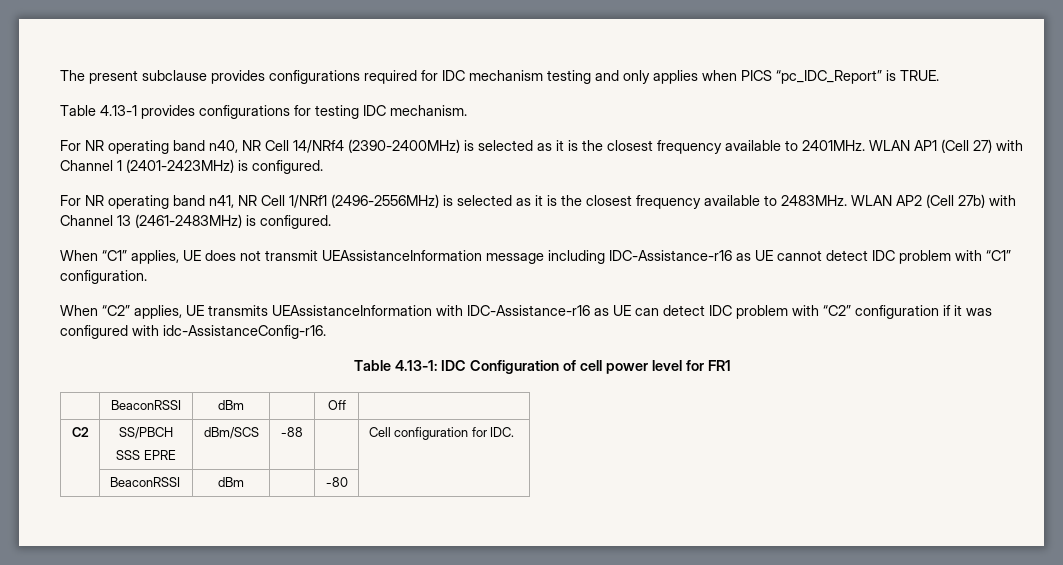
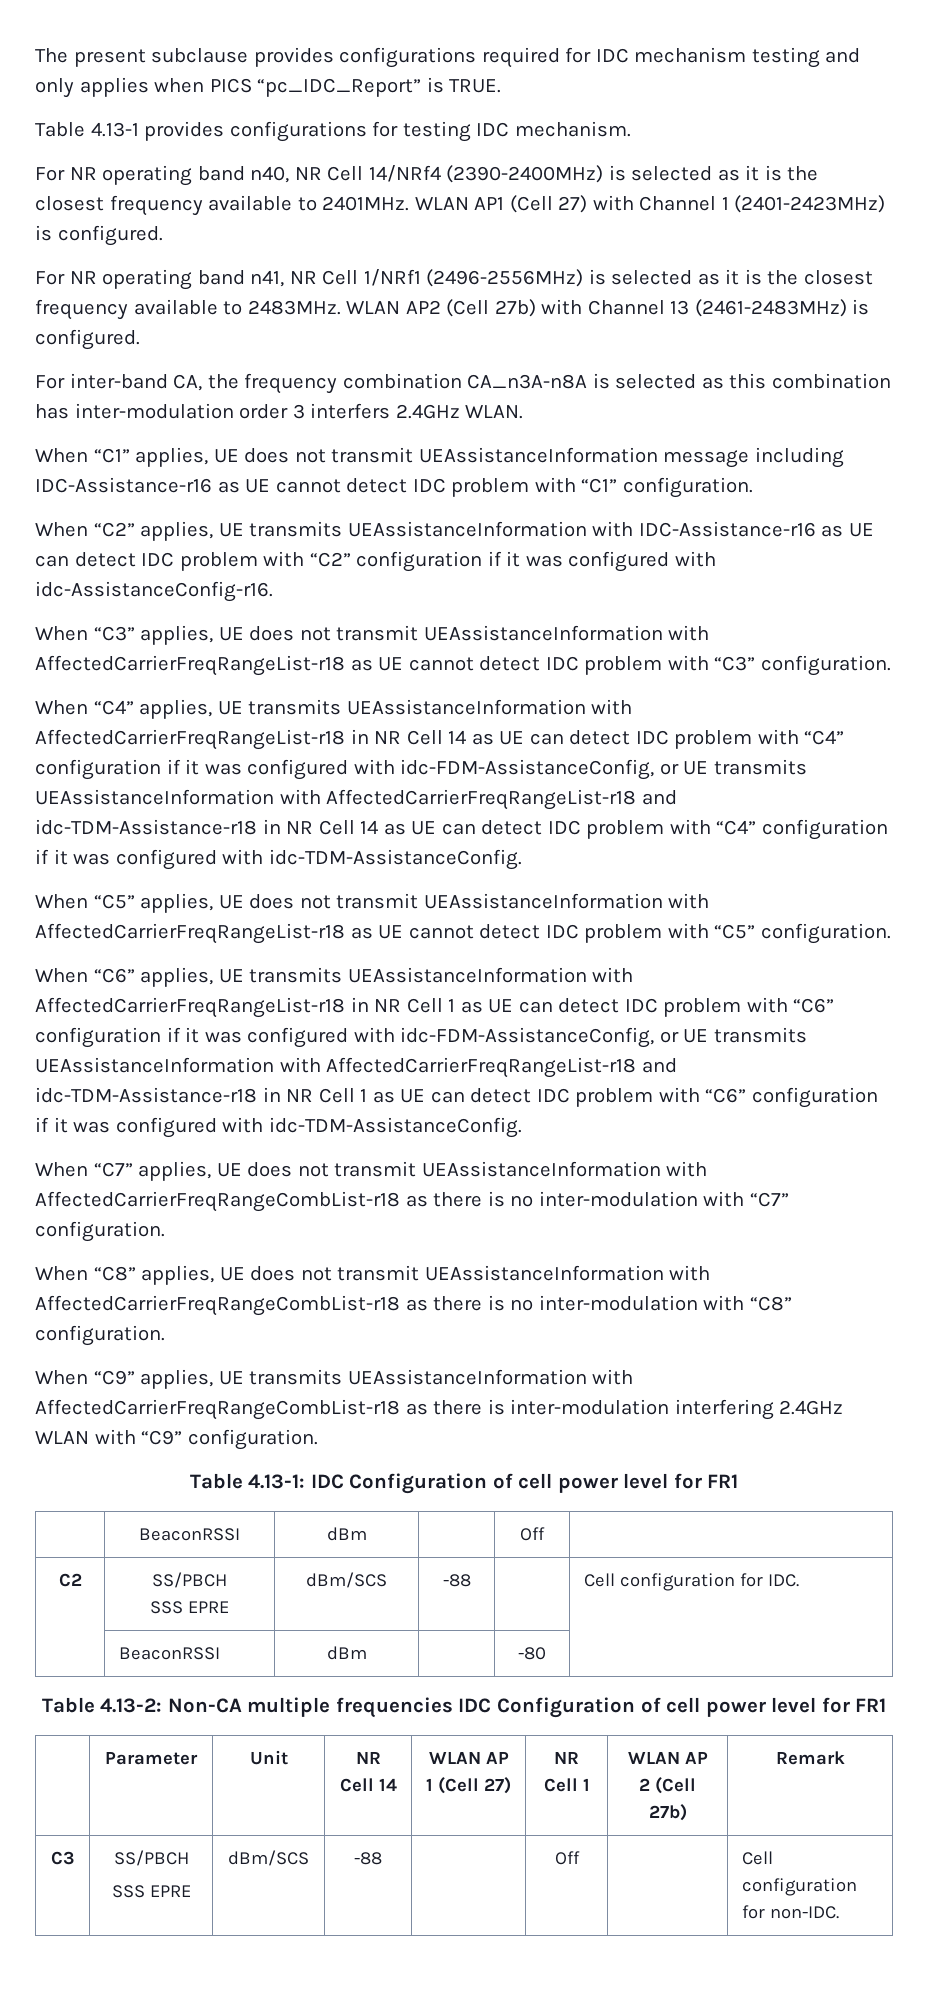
(331, 222) none -> [35,373,891,394] [35,403,524,419] // For inter-band CA, the frequency combination CA_n3A-n8A is selected as this combination has inter-modulation order 3 interfers 2.4GHz WLAN.
(326, 332) none -> [35,625,710,645] [35,655,891,676] [35,699,633,719] [35,729,845,750] [35,759,807,780] [35,789,677,810] [35,819,888,840] [35,849,522,870] [35,893,710,913] [35,923,891,944] [35,967,634,987] [35,997,835,1018] [35,1027,807,1048] [35,1057,677,1078] [35,1087,878,1108] [35,1117,522,1138] [35,1161,708,1181] [35,1191,789,1212] [35,1221,165,1242] [35,1265,711,1285] [35,1295,792,1316] [35,1325,165,1346] [35,1369,634,1389] [35,1399,844,1420] [35,1429,318,1450] // When “C3” applies, UE does not transmit UEAssistanceInformation with AffectedCarrierFreqRangeList-r18 as UE cannot detect IDC problem with “C3” configuration. // When “C4” applies, UE transmits UEAssistanceInformation with AffectedCarrierFreqRangeList-r18 in NR Cell 14 as UE can detect IDC problem with “C4” configuration if it was configured with idc-FDM-AssistanceConfig, or UE transmits UEAssistanceInformation with AffectedCarrierFreqRangeList-r18 and idc-TDM-Assistance-r18 in NR Cell 14 as UE can detect IDC problem with “C4” configuration if it was configured with idc-TDM-AssistanceConfig. // When “C5” applies, UE does not transmit UEAssistanceInformation with AffectedCarrierFreqRangeList-r18 as UE cannot detect IDC problem with “C5” configuration. // When “C6” applies, UE transmits UEAssistanceInformation with AffectedCarrierFreqRangeList-r18 in NR Cell 1 as UE can detect IDC problem with “C6” configuration if it was configured with idc-FDM-AssistanceConfig, or UE transmits UEAssistanceInformation with AffectedCarrierFreqRangeList-r18 and idc-TDM-Assistance-r18 in NR Cell 1 as UE can detect IDC problem with “C6” configuration if it was configured with idc-TDM-AssistanceConfig. // When “C7” applies, UE does not transmit UEAssistanceInformation with AffectedCarrierFreqRangeCombList-r18 as there is no inter-modulation with “C7” configuration. // When “C8” applies, UE does not transmit UEAssistanceInformation with AffectedCarrierFreqRangeCombList-r18 as there is no inter-modulation with “C8” configuration. // When “C9” applies, UE transmits UEAssistanceInformation with AffectedCarrierFreqRangeCombList-r18 as there is inter-modulation interfering 2.4GHz WLAN with “C9” configuration.
(348, 482) none -> [41,1697,887,1718] [105,1752,198,1765] [249,1750,288,1765] [355,1752,381,1764] [339,1778,397,1792] [428,1752,509,1764] [426,1777,511,1794] [554,1752,579,1764] [543,1778,590,1792] [627,1752,708,1764] [639,1777,696,1794] [648,1804,687,1821] [775,1751,845,1765] [50,1851,75,1865] [113,1850,189,1866] [111,1885,191,1898] [228,1850,309,1866] [354,1852,382,1865] [554,1851,580,1865] [741,1851,773,1865] [741,1878,857,1896] [741,1905,839,1919] // Table 4.13-2: Non-CA multiple frequencies IDC Configuration of cell power level for FR1 // | Parameter | Unit | NR Cell 14 | WLAN AP 1 (Cell 27) | NR Cell 1 | WLAN AP 2 (Cell 27b) | Remark // C3 | SS/PBCH // SSS EPRE | dBm/SCS | -88 | | Off | | Cell configuration for non-IDC.

